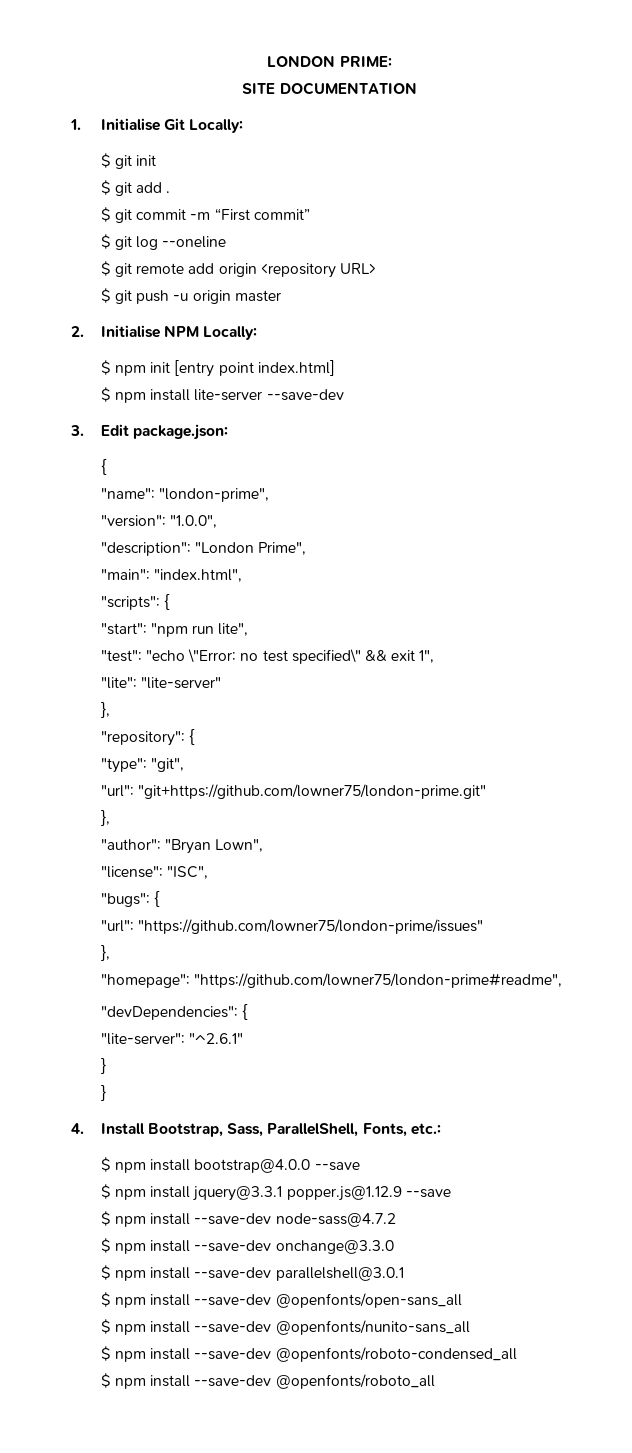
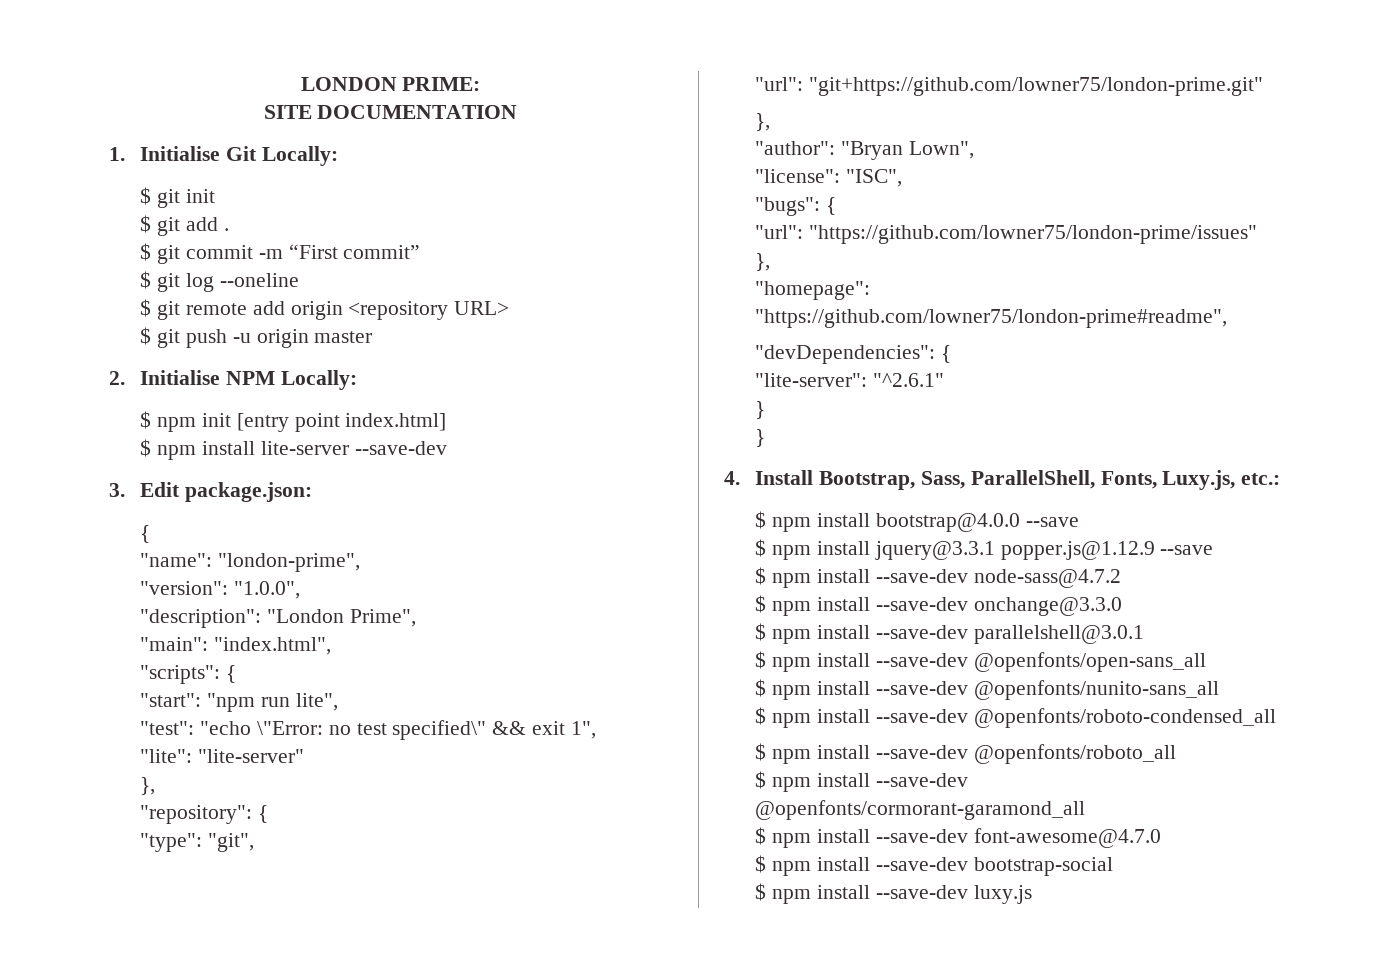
(407, 1130) none -> [1162,470,1236,490] Luxy.js,
(435, 1381) none -> [755,771,968,792] [755,800,1086,820] [755,827,1161,848] [755,855,1113,876] [755,883,1032,904] // $ npm install --save-dev @openfonts/cormorant-garamond_all // $ npm install --save-dev font-awesome@4.7.0 // $ npm install --save-dev bootstrap-social // $ npm install --save-dev luxy.js

